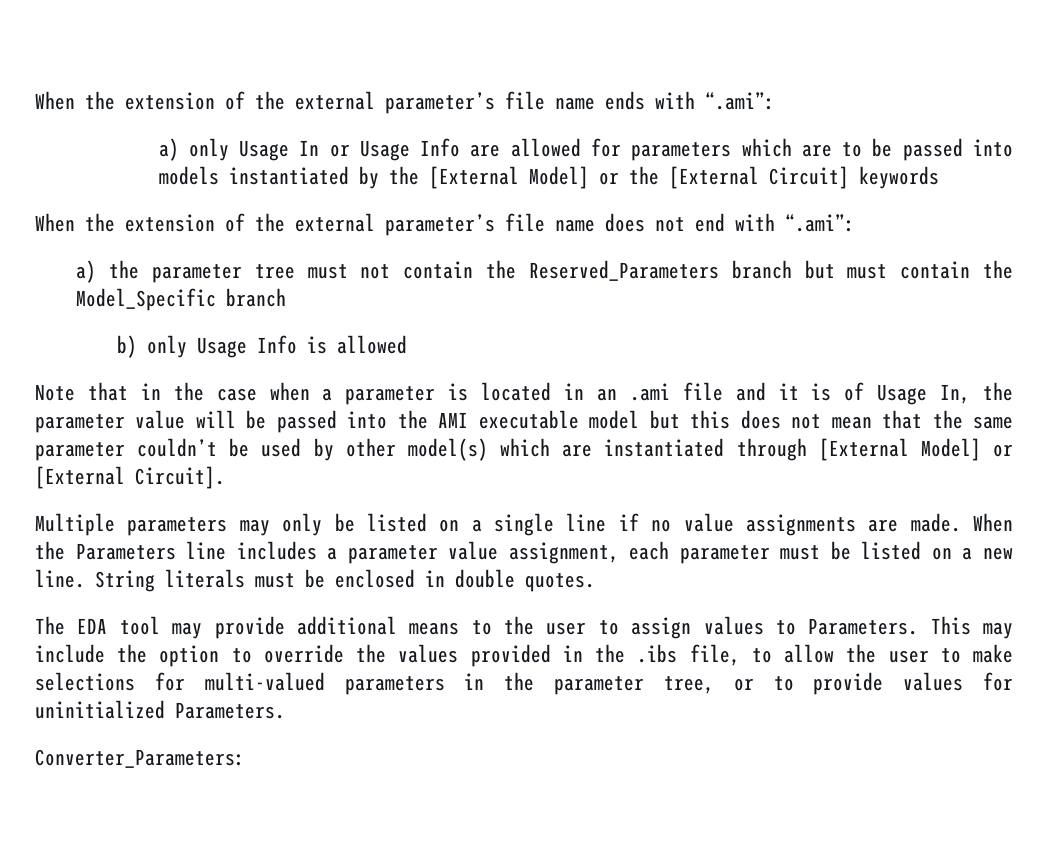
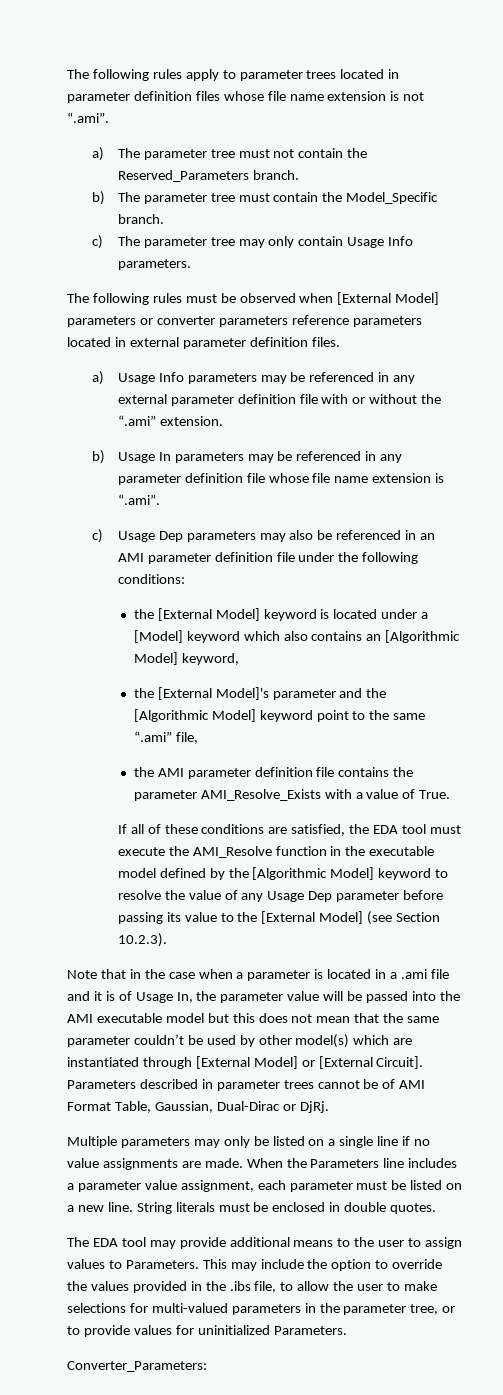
[35,91,775,114] [158,138,1013,161] [158,166,939,189] [35,213,855,236] [76,260,139,283] When the extension of the external parameter’s file name ends with “.ami”: // a) only Usage In or Usage Info are allowed for parameters which are to be passed into models instantiated by the [External Model] or the [External Circuit] keywords // When the extension of the external parameter’s file name does not end with “.ami”: // a) the -> [67,69,400,81] [67,91,425,103] [67,112,109,123] [92,147,140,161] The following rules apply to parameter trees located in parameter definition files whose file name extension is not “.ami”. // a) The
[731,260,1014,279] [76,288,287,311] [117,335,408,358] branch but must contain the Model_Specific branch // b) only Usage Info is allowed -> [252,170,299,180] [92,191,439,205] [117,214,164,224] [92,235,414,249] [117,259,191,270] [67,292,440,305] [67,315,422,327] [67,337,340,349] [92,371,416,385] [117,394,442,406] [117,415,223,426] [92,450,403,464] [117,473,445,485] [117,494,160,505] [92,529,436,543] [117,552,419,564] [117,574,185,584] [133,608,429,621] [133,630,461,643] [133,652,239,665] [133,687,387,700] [133,709,426,722] [133,731,198,744] [133,767,414,779] [133,789,451,801] [117,824,461,836] [117,846,435,858] [117,867,449,880] [117,890,444,902] [117,911,441,925] [117,933,167,947] branch. // b) The parameter tree must contain the Model_Specific branch. // c) The parameter tree may only contain Usage Info parameters. // The following rules must be observed when [External Model] parameters or converter parameters reference parameters located in external parameter definition files. // a) Usage Info parameters may be referenced in any external parameter definition file with or without the “.ami” extension. // b) Usage In parameters may be referenced in any parameter definition file whose file name extension is “.ami”. // c) Usage Dep parameters may also be referenced in an AMI parameter definition file under the following conditions: // the [External Model] keyword is located under a [Model] keyword which also contains an [Algorithmic Model] keyword, // the [External Model]'s parameter and the [Algorithmic Model] keyword point to the same “.ami” file, // the AMI parameter definition file contains the parameter AMI_Resolve_Exists with a value of True. // If all of these conditions are satisfied, the EDA tool must execute the AMI_Resolve function in the executable model defined by the [Algorithmic Model] keyword to resolve the value of any Usage Dep parameter before passing its value to the [External Model] (see Section 10.2.3).
[596,388,617,401] an -> [390,972,398,979] a
(225, 477) none -> [67,1079,426,1091] [67,1101,329,1113] Parameters described in parameter trees cannot be of AMI Format Table, Gaussian, Dual-Dirac or DjRj.

